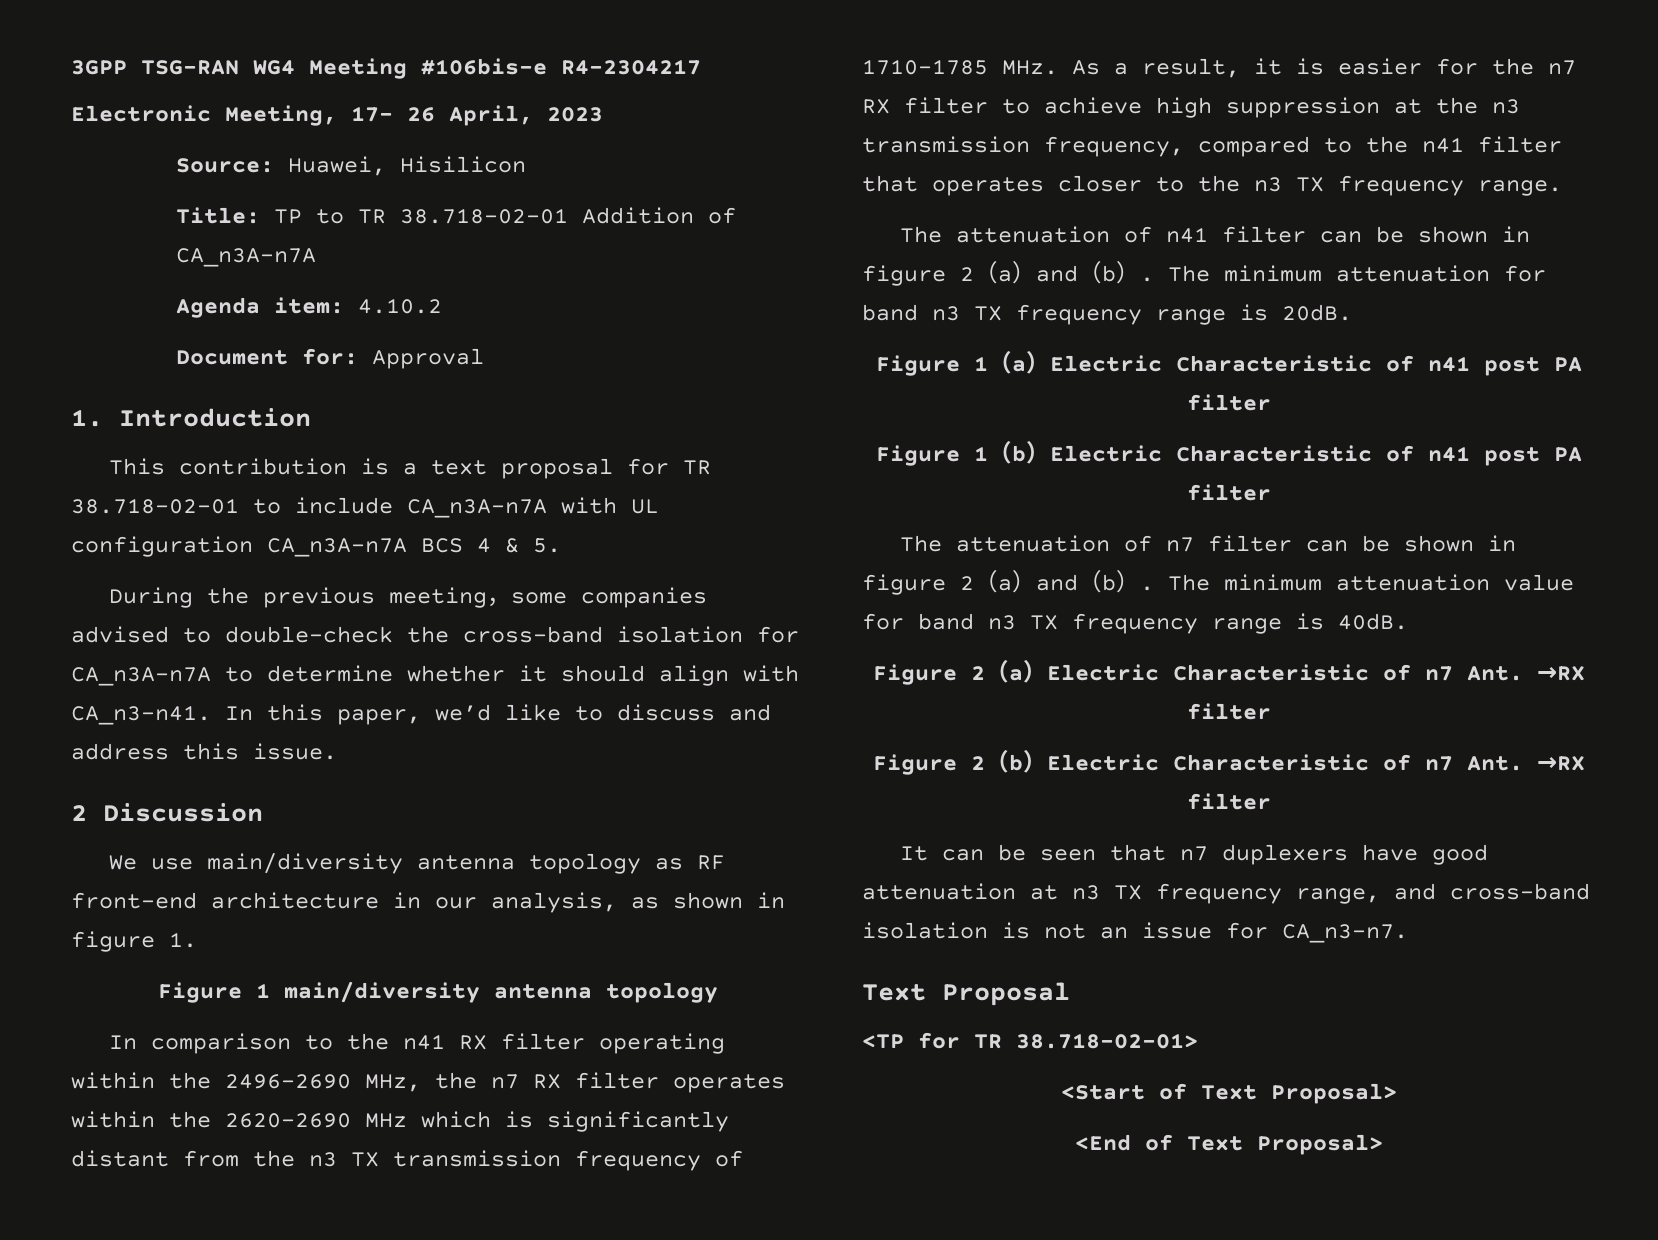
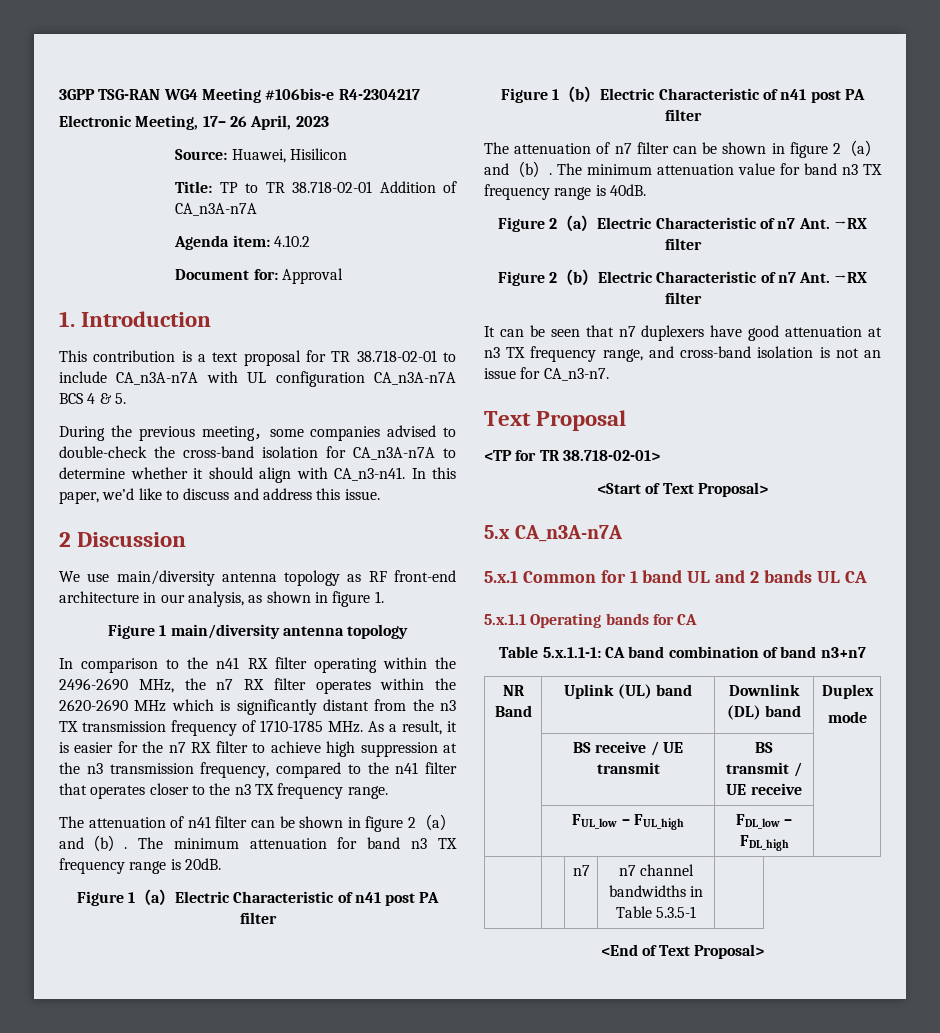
(1397, 1093) none -> [484,525,624,542] [484,570,867,583] [484,613,698,628] [499,646,866,658] [502,685,525,696] [494,705,532,717] [564,684,692,699] [729,684,800,696] [726,705,802,720] [821,684,874,699] [827,711,867,723] [573,741,683,756] [596,762,660,774] [755,742,773,753] [726,762,802,777] [726,783,802,795] [572,814,684,830] [735,814,793,829] [739,835,789,851] [572,865,590,876] [618,864,695,876] [608,885,704,897] [615,906,697,918] // 5.x CA_n3A-n7A // 5.x.1 Common for 1 band UL and 2 bands UL CA // 5.x.1.1 Operating bands for CA // Table 5.x.1.1-1: CA band combination of band n3+n7 // NR Band | Uplink (UL) band | Downlink (DL) band | Duplex // mode // | BS receive / UE transmit | BS transmit / UE receive | // | FUL_low – FUL_high | FDL_low – FDL_high | // | | n7 | n7 channel bandwidths in Table 5.3.5-1 |

